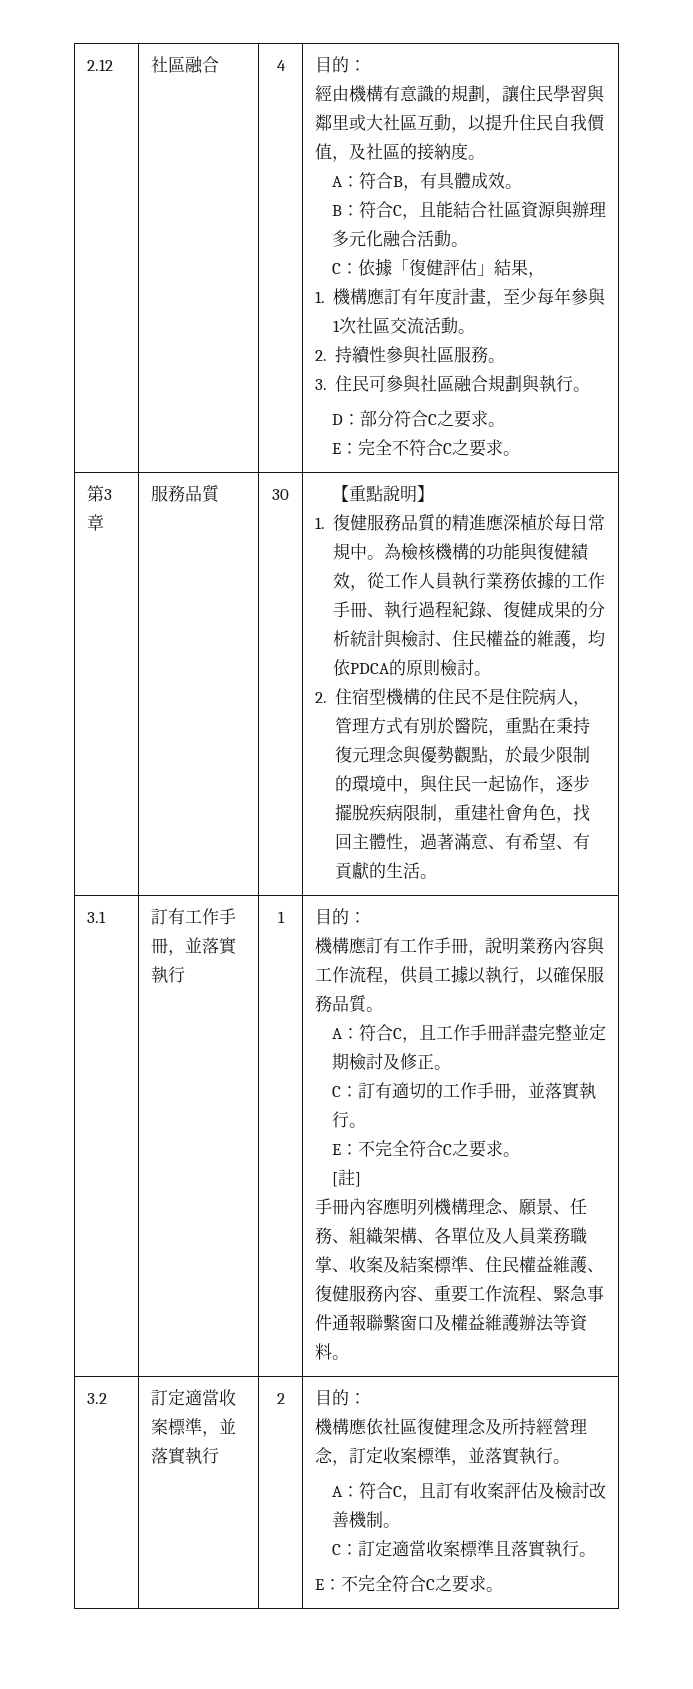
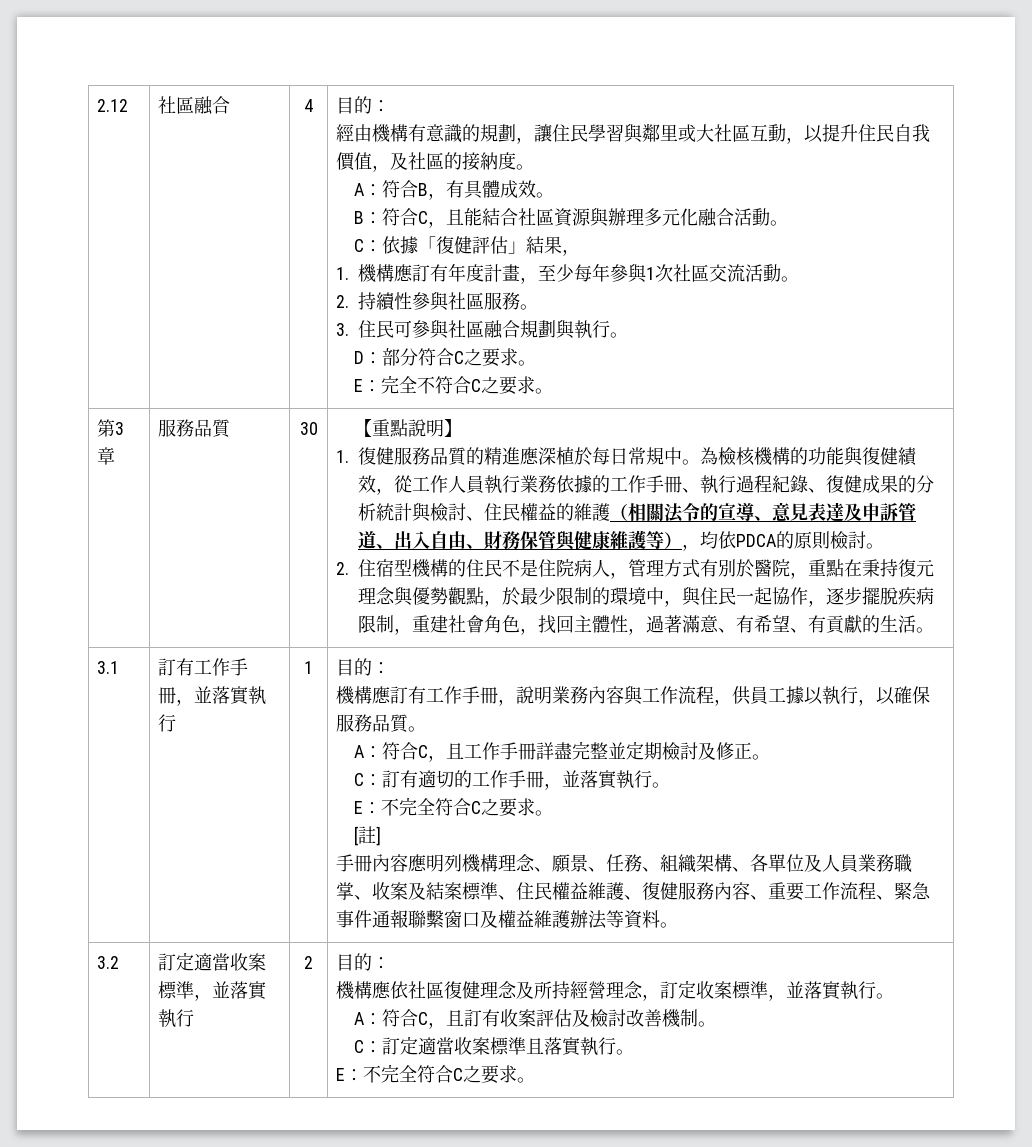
(572, 638) none -> [610,502,917,523] [358,530,683,551] （相關法令的宣導、意見表達及申訴管道、出入自由、財務保管與健康維護等）

